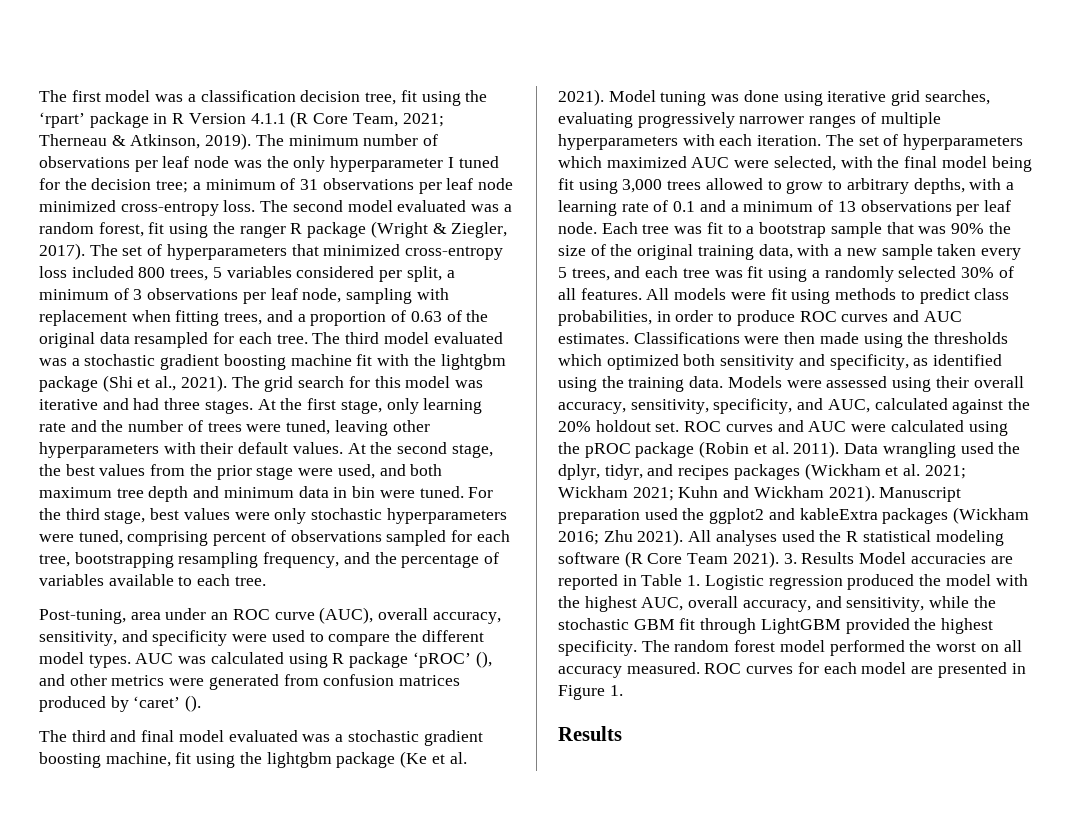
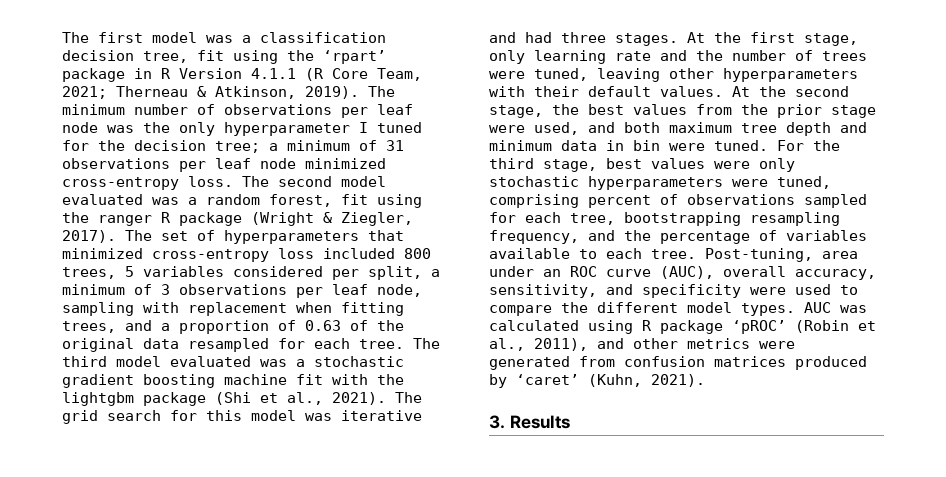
(266, 581) // -> (696, 254) none
[475,651,492,668] (), -> [795,320,876,333] [489,338,588,351] (Robin et al., 2011),
[185,695,202,712] [39,730,483,746] [39,751,467,768] [558,89,990,106] [558,112,941,128] [558,134,1024,150] [558,156,1032,172] [558,178,1014,194] [558,200,1011,216] [558,222,1011,238] [558,244,1021,260] [558,266,1014,282] [558,288,1010,304] [558,310,962,326] [558,332,1009,348] [558,354,1003,370] [558,376,1024,392] [558,398,1031,414] [558,420,1008,436] [558,441,1021,458] [558,463,966,480] [558,485,962,502] [558,507,1030,524] [558,529,1004,546] [558,551,1013,568] [558,574,1028,590] [558,596,996,612] [558,618,994,634] [558,640,1022,656] [558,662,1026,678] [558,685,623,700] (). // The third and final model evaluated was a stochastic gradient boosting machine, fit using the lightgbm package (Ke et al. 2021). Model tuning was done using iterative grid searches, evaluating progressively narrower ranges of multiple hyperparameters with each iteration. The set of hyperparameters which maximized AUC were selected, with the final model being fit using 3,000 trees allowed to grow to arbitrary depths, with a learning rate of 0.1 and a minimum of 13 observations per leaf node. Each tree was fit to a bootstrap sample that was 90% the size of the original training data, with a new sample taken every 5 trees, and each tree was fit using a randomly selected 30% of all features. All models were fit using methods to predict class probabilities, in order to produce ROC curves and AUC estimates. Classifications were then made using the thresholds which optimized both sensitivity and specificity, as identified using the training data. Models were assessed using their overall accuracy, sensitivity, specificity, and AUC, calculated against the 20% holdout set. ROC curves and AUC were calculated using the pROC package (Robin et al. 2011). Data wrangling used the dplyr, tidyr, and recipes packages (Wickham et al. 2021; Wickham 2021; Kuhn and Wickham 2021). Manuscript preparation used the ggplot2 and kableExtra packages (Wickham 2016; Zhu 2021). All analyses used the R statistical modeling software (R Core Team 2021). 3. Results Model accuracies are reported in Table 1. Logistic regression produced the model with the highest AUC, overall accuracy, and sensitivity, while the stochastic GBM fit through LightGBM provided the highest specificity. The random forest model performed the worst on all accuracy measured. ROC curves for each model are presented in Figure 1. // -> [588,374,705,387] [489,415,505,429] (Kuhn, 2021). // 3.

